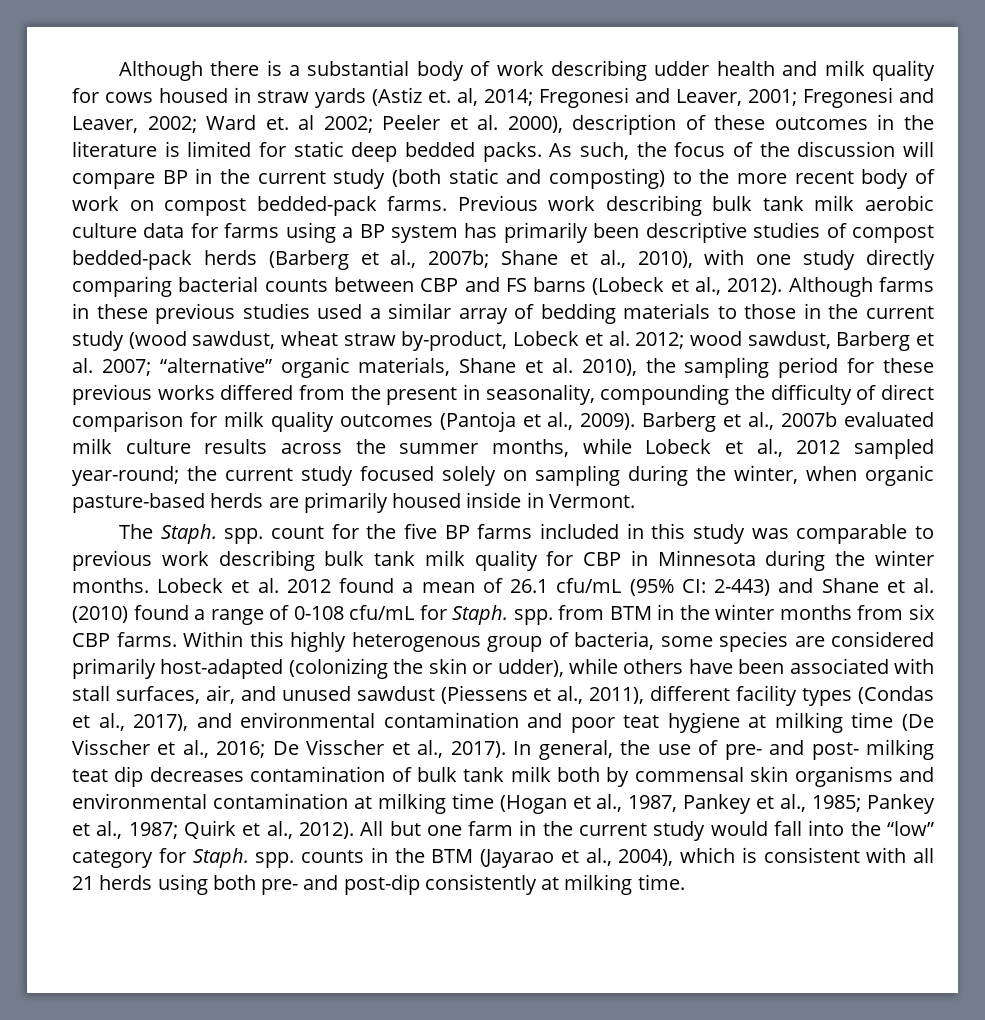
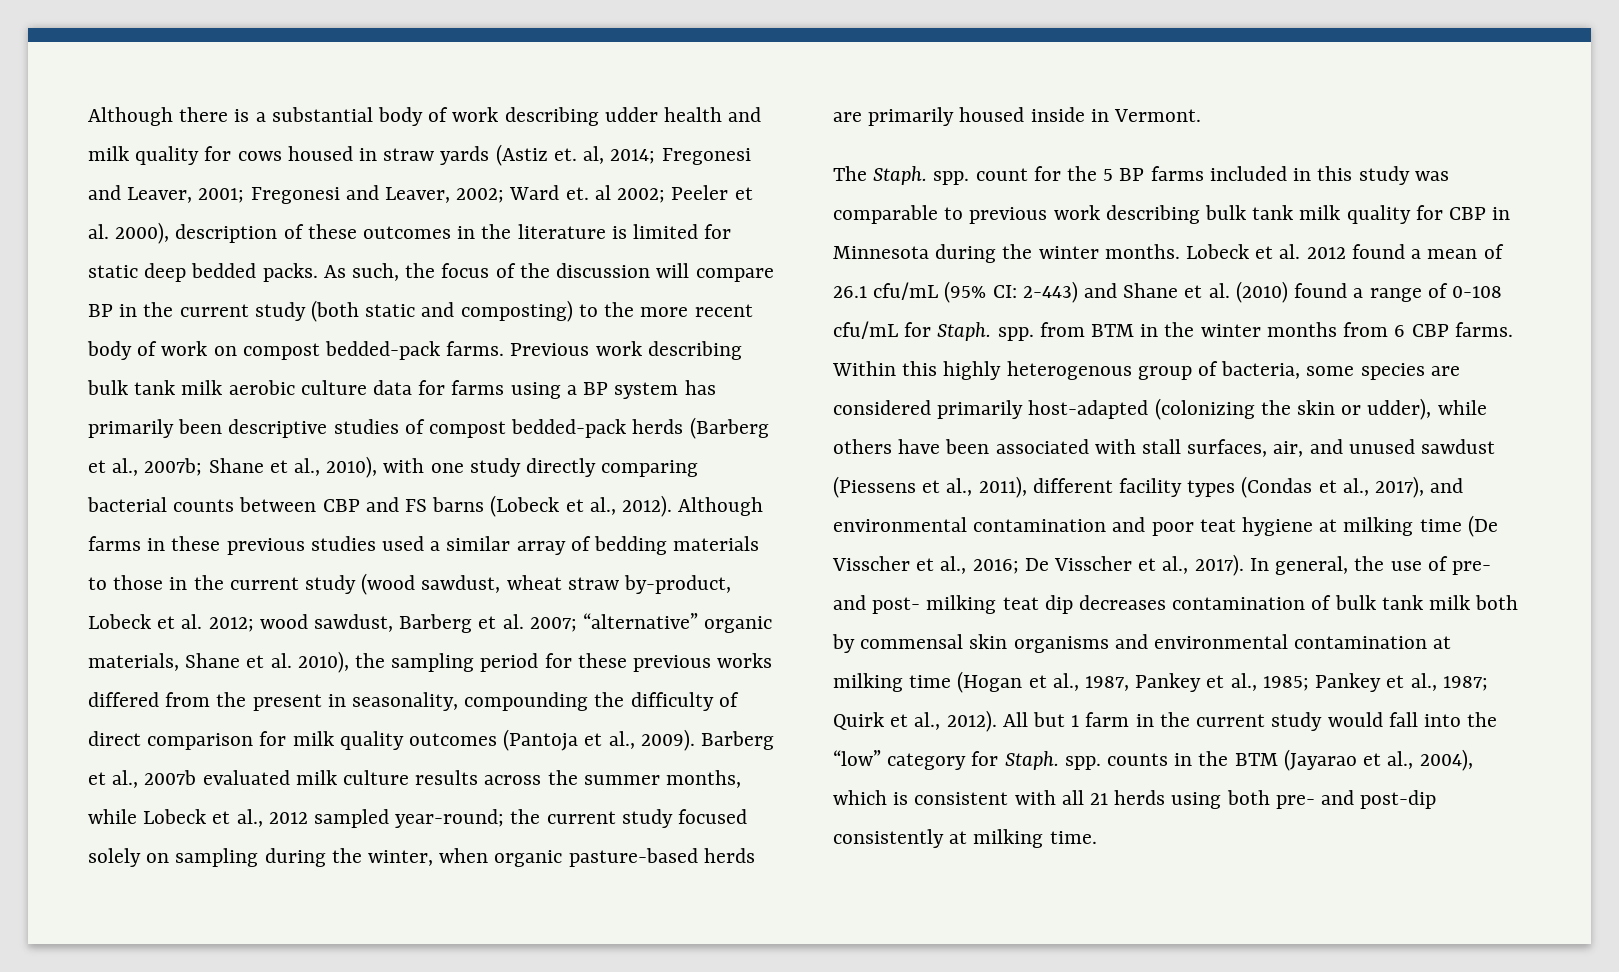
[403,523,437,539] five -> [1103,169,1114,181] 5
[908,604,935,620] six -> [1394,325,1406,337] 6
[426,825,462,836] one -> [1071,715,1080,727] 1

